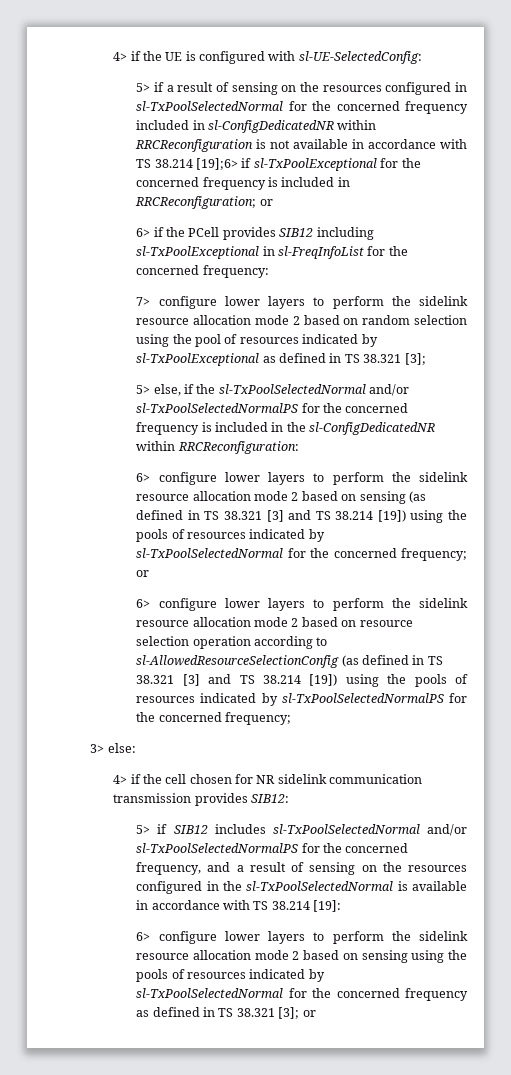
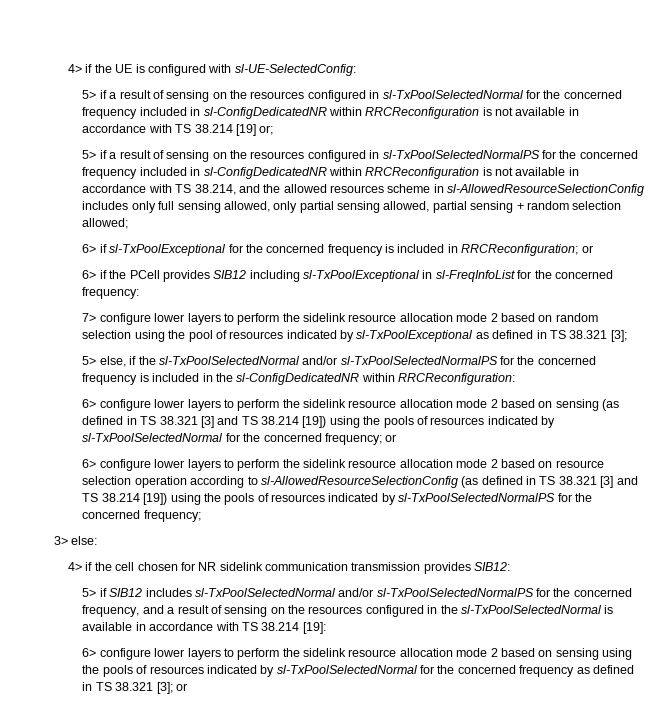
[196,158,239,170] [19];6> -> [235,124,274,136] [82,150,638,162] [82,167,579,179] [82,184,645,196] [82,201,622,213] [82,218,129,229] [82,244,97,253] [19] or; // 5> if a result of sensing on the resources configured in sl-TxPoolSelectedNormalPS for the concerned frequency included in sl-ConfigDedicatedNR within RRCReconfiguration is not available in accordance with TS 38.214, and the allowed resources scheme in sl-AllowedResourceSelectionConfig includes only full sensing allowed, only partial sensing allowed, partial sensing + random selection allowed; // 6>

